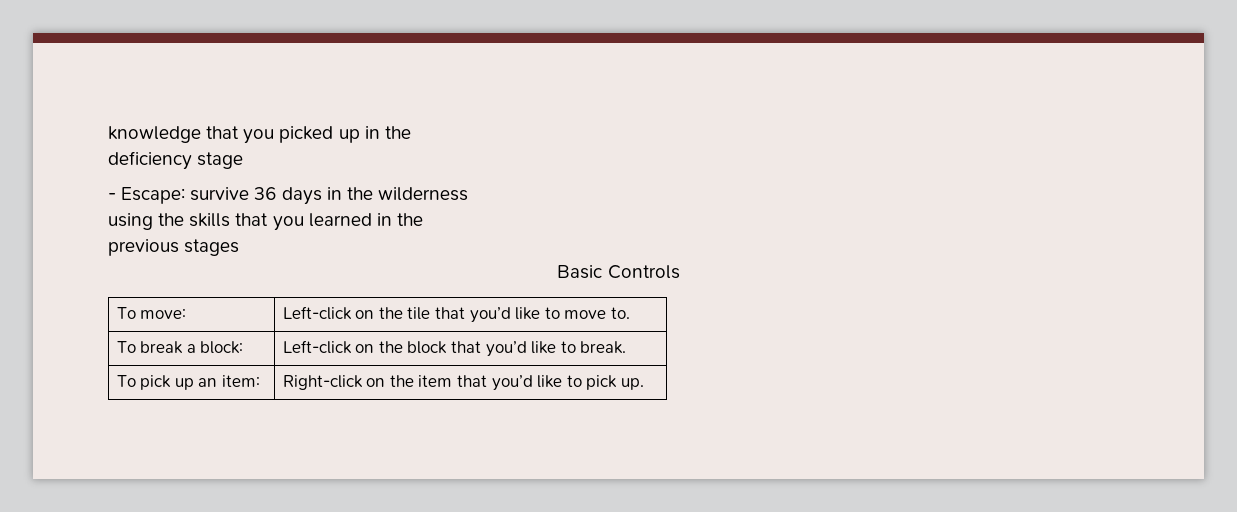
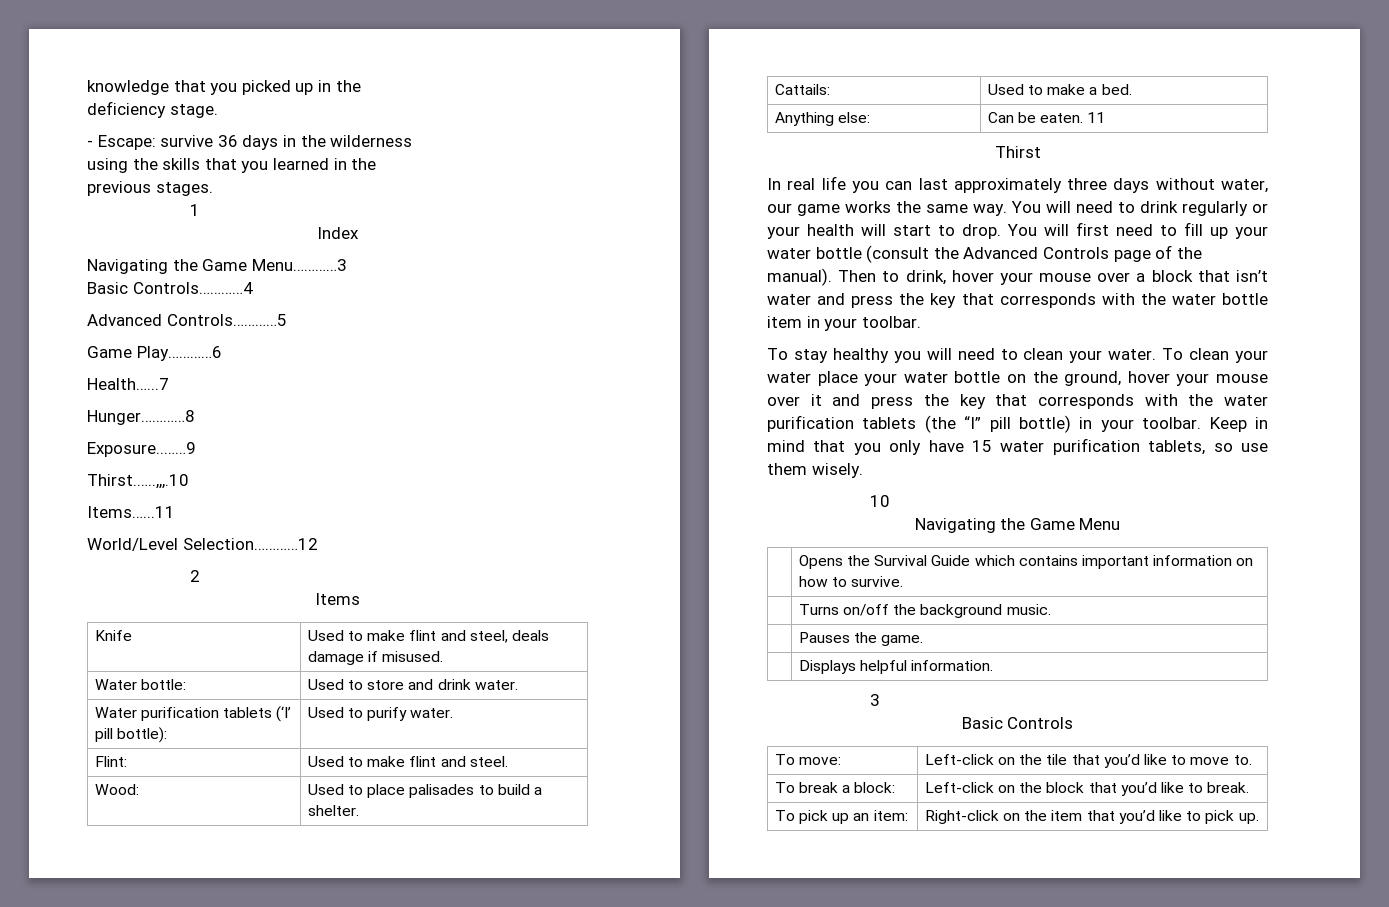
[197,152,244,169] stage -> [169,104,218,118] stage.
[184,239,240,256] stages -> [155,182,213,196] [190,204,201,216] [317,227,359,239] [87,259,347,274] [87,282,253,294] [87,314,287,326] [87,346,222,361] [87,378,169,390] [87,410,195,425] [87,442,196,457] [87,474,189,489] [87,506,175,518] [87,538,318,551] [190,570,201,582] [315,593,360,605] [94,630,132,641] [307,630,549,643] [307,651,444,665] [94,679,187,690] [307,679,518,690] [94,706,292,722] [94,727,168,743] [307,707,454,721] [94,756,127,767] [307,756,508,767] [94,784,139,795] [307,784,542,798] [307,805,359,816] [774,84,830,95] [987,84,1132,95] [774,112,871,126] [987,112,1106,123] [994,146,1041,158] [767,176,1268,193] [767,201,1268,216] [767,222,1268,239] [767,245,1202,263] [767,268,1268,286] [767,293,1268,308] [767,316,921,331] [767,348,1268,363] [767,371,1268,386] [767,394,1268,409] [767,415,1268,433] [767,438,1268,455] [767,463,863,478] [870,495,891,507] [914,518,1121,533] [798,555,1254,569] [798,576,904,587] [798,604,1051,618] [798,632,924,646] [798,660,994,674] [870,694,881,706] stages. // 1 // Index // Navigating the Game Menu…………3 // Basic Controls…………4 // Advanced Controls…………5 // Game Play…………6 // Health…...7 // Hunger…………8 // Exposure..……9 // Thirst.…..,,,.10 // Items…...11 // World/Level Selection…………12 // 2 // Items // Knife | Used to make flint and steel, deals damage if misused. // Water bottle: | Used to store and drink water. // Water purification tablets (‘I’ pill bottle): | Used to purify water. // Flint: | Used to make flint and steel. // Wood: | Used to place palisades to build a shelter. // Cattails: | Used to make a bed. // Anything else: | Can be eaten. 11 // Thirst // In real life you can last approximately three days without water, our game works the same way. You will need to drink regularly or your health will start to drop. You will first need to fill up your water bottle (consult the Advanced Controls page of the manual). Then to drink, hover your mouse over a block that isn’t water and press the key that corresponds with the water bottle item in your toolbar. // To stay healthy you will need to clean your water. To clean your water place your water bottle on the ground, hover your mouse over it and press the key that corresponds with the water purification tablets (the “I” pill bottle) in your toolbar. Keep in mind that you only have 15 water purification tablets, so use them wisely. // 10 // Navigating the Game Menu // | Opens the Survival Guide which contains important information on how to survive. // | Turns on/off the background music. // | Pauses the game. // | Displays helpful information. // 3

